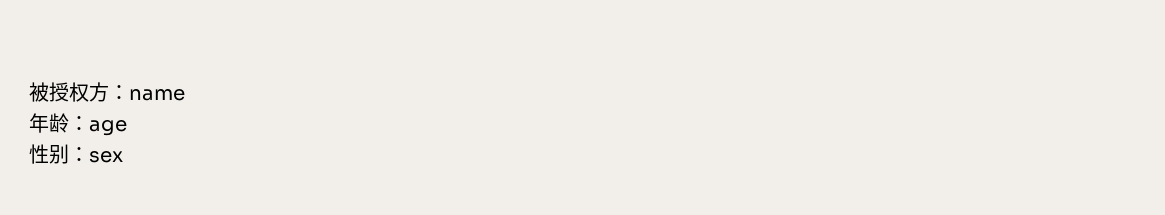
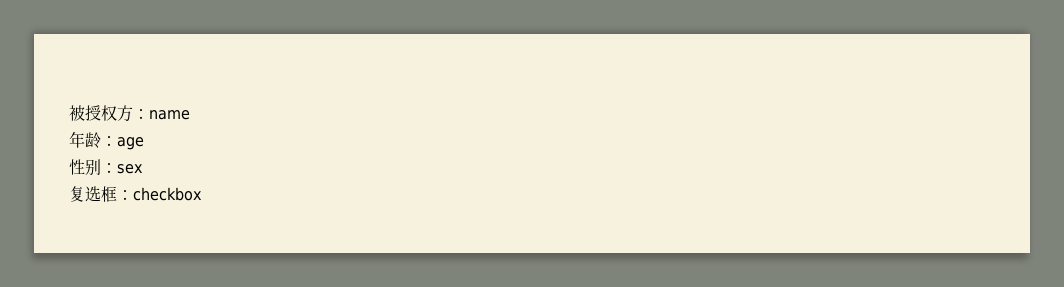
(123, 156) none -> [69,186,202,202] // 复选框：checkbox

